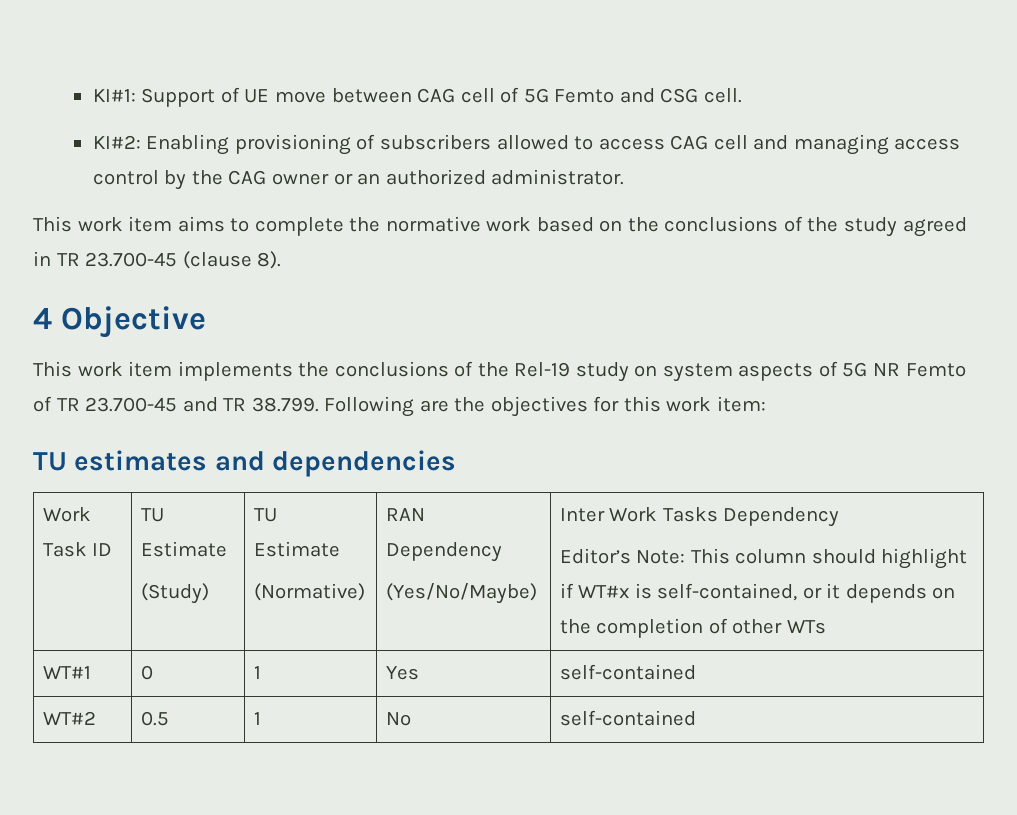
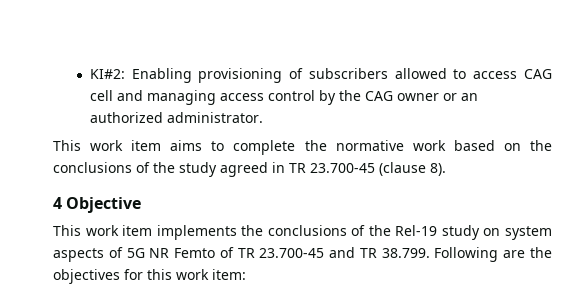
[92,87,742,107] KI#1: Support of UE move between CAG cell of 5G Femto and CSG cell. // -> (89, 74) none
[33,450,457,477] [42,507,91,522] [42,542,113,557] [140,508,164,522] [140,541,227,557] [140,583,209,604] [253,508,277,522] [253,541,340,557] [253,583,365,601] [385,508,425,521] [385,542,502,562] [385,583,537,604] [559,507,840,527] [559,548,968,569] [559,583,956,603] [559,618,826,638] [42,666,91,679] [140,665,153,680] [253,666,261,679] [385,666,419,680] [559,664,696,680] [42,711,96,725] [140,711,169,726] [253,712,261,725] [385,712,411,726] [559,710,696,726] // TU estimates and dependencies // Work Task ID | TU Estimate // (Study) | TU Estimate // (Normative) | RAN Dependency // (Yes/No/Maybe) | Inter Work Tasks Dependency // Editor’s Note: This column should highlight if WT#x is self-contained, or it depends on the completion of other WTs // WT#1 | 0 | 1 | Yes | self-contained // WT#2 | 0.5 | 1 | No | self-contained -> (246, 274) none

